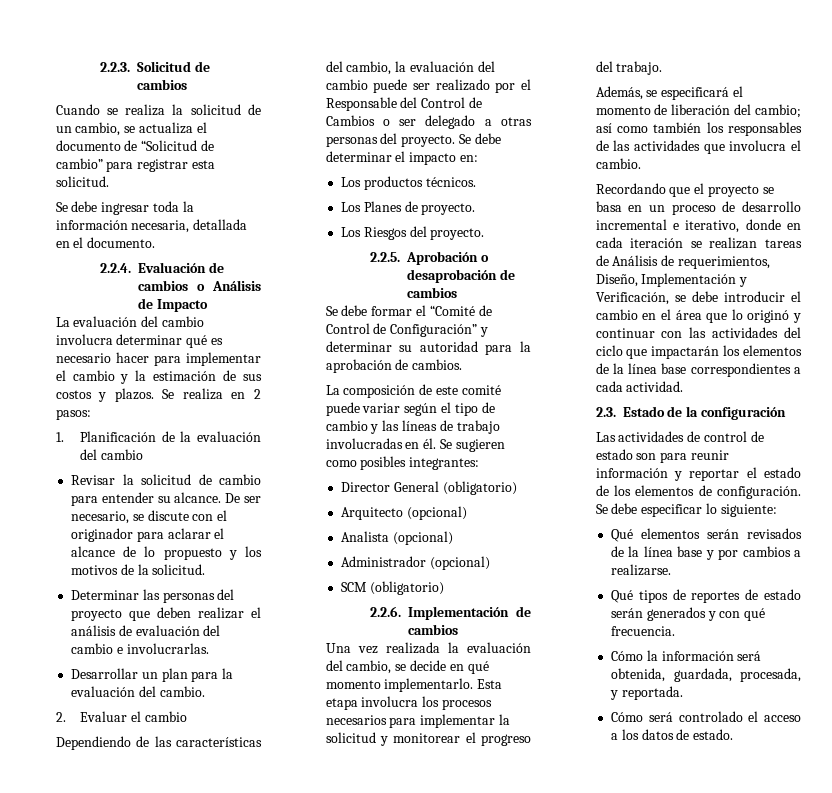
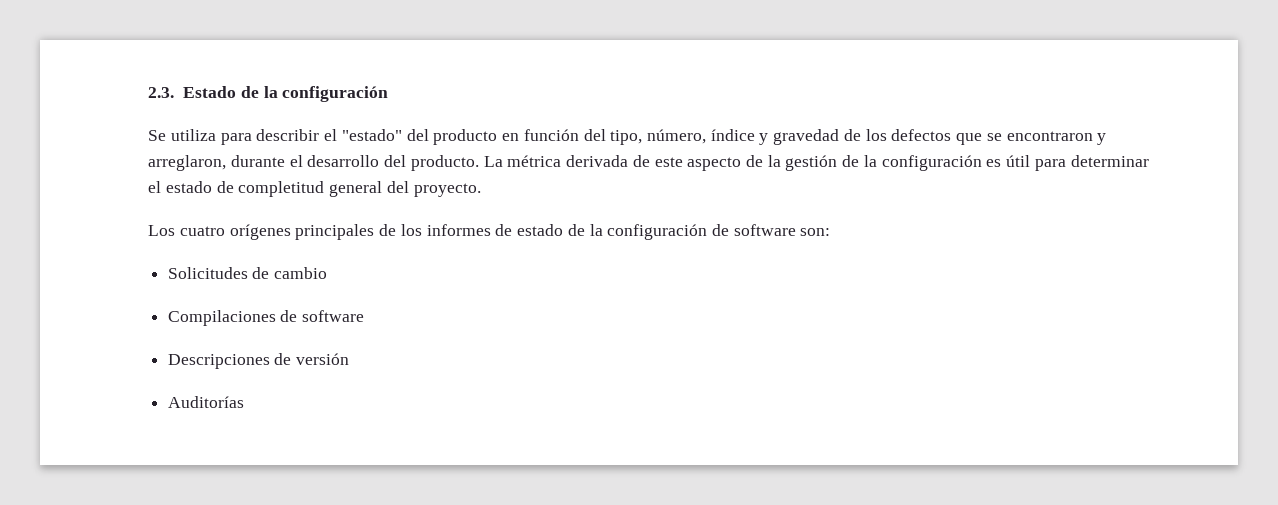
[100,61,210,72] [137,79,187,90] [55,104,262,116] [55,122,207,136] [55,140,214,151] [55,158,215,172] [55,176,109,187] [55,201,194,215] [55,219,248,233] [55,237,156,248] [100,262,224,273] [138,280,261,291] [138,298,208,312] [55,316,204,327] [55,334,223,348] [55,352,261,366] [55,370,262,384] [55,388,261,402] [55,409,91,420] [55,431,261,442] [80,449,144,460] [71,474,261,485] [71,492,261,506] [71,510,228,524] [71,528,225,542] [71,546,262,560] [71,564,206,575] [71,589,235,603] [71,607,261,621] [71,625,221,636] [71,643,209,654] [71,668,234,682] [71,686,205,697] [55,711,187,722] [55,736,262,750] [325,61,495,75] [325,79,531,93] [325,97,482,111] [325,115,532,129] [325,133,501,147] [325,151,478,165] [341,176,476,190] [341,201,476,215] [341,226,485,240] [370,251,489,265] [407,269,515,283] [407,287,457,298] [325,305,492,316] [325,323,488,337] [325,341,531,355] [325,359,463,373] [325,384,501,398] [325,402,495,416] [325,420,500,434] [325,438,505,452] [325,456,480,470] [341,481,517,495] [341,506,467,520] [341,531,453,545] [341,556,490,570] [341,581,444,595] [370,606,531,620] [408,624,458,635] [325,642,531,654] [325,660,489,674] [325,678,503,692] [325,696,492,710] [325,714,510,728] [325,732,531,746] [595,61,663,75] [595,86,743,100] [595,104,801,118] [595,122,802,136] [595,140,801,154] [595,158,641,169] [595,183,774,197] [595,201,801,215] [595,219,801,233] [595,237,802,249] [595,255,770,269] [595,273,748,287] [595,291,801,305] [595,309,801,323] [595,327,801,338] [595,345,802,359] [595,363,801,377] [595,381,684,392] 2.2.3. Solicitud de cambios // Cuando se realiza la solicitud de un cambio, se actualiza el documento de “Solicitud de cambio” para registrar esta solicitud. // Se debe ingresar toda la información necesaria, detallada en el documento. // 2.2.4. Evaluación de cambios o Análisis de Impacto // La evaluación del cambio involucra determinar qué es necesario hacer para implementar el cambio y la estimación de sus costos y plazos. Se realiza en 2 pasos: // 1. Planificación de la evaluación del cambio // Revisar la solicitud de cambio para entender su alcance. De ser necesario, se discute con el originador para aclarar el alcance de lo propuesto y los motivos de la solicitud. // Determinar las personas del proyecto que deben realizar el análisis de evaluación del cambio e involucrarlas. // Desarrollar un plan para la evaluación del cambio. // 2. Evaluar el cambio // Dependiendo de las características del cambio, la evaluación del cambio puede ser realizado por el Responsable del Control de Cambios o ser delegado a otras personas del proyecto. Se debe determinar el impacto en: // Los productos técnicos. // Los Planes de proyecto. // Los Riesgos del proyecto. // 2.2.5. Aprobación o desaprobación de cambios // Se debe formar el “Comité de Control de Configuración” y determinar su autoridad para la aprobación de cambios. // La composición de este comité puede variar según el tipo de cambio y las líneas de trabajo involucradas en él. Se sugieren como posibles integrantes: // Director General (obligatorio) // Arquitecto (opcional) // Analista (opcional) // Administrador (opcional) // SCM (obligatorio) // 2.2.6. Implementación de cambios // Una vez realizada la evaluación del cambio, se decide en qué momento implementarlo. Esta etapa involucra los procesos necesarios para implementar la solicitud y monitorear el progreso del trabajo. // Además, se especificará el momento de liberación del cambio; así como también los responsables de las actividades que involucra el cambio. // Recordando que el proyecto se basa en un proceso de desarrollo incremental e iterativo, donde en cada iteración se realizan tareas de Análisis de requerimientos, Diseño, Implementación y Verificación, se debe introducir el cambio en el área que lo originó y continuar con las actividades del ciclo que impactarán los elementos de la línea base correspondientes a cada actividad. // -> (148, 92) none
[595,431,764,442] [595,449,729,463] [595,467,801,481] [595,485,801,499] [595,503,777,517] [611,528,802,542] [611,546,801,560] [611,564,672,576] [611,589,801,603] [611,607,766,621] [611,626,676,636] [611,650,762,661] [611,668,801,682] [610,686,683,700] [611,711,801,722] [611,729,734,740] Las actividades de control de estado son para reunir información y reportar el estado de los elementos de configuración. Se debe especificar lo siguiente: // Qué elementos serán revisados de la línea base y por cambios a realizarse. // Qué tipos de reportes de estado serán generados y con qué frecuencia. // Cómo la información será obtenida, guardada, procesada, y reportada. // Cómo será controlado el acceso a los datos de estado. -> [148,129,1107,145] [148,155,1149,171] [148,181,481,197] [148,224,831,240] [167,267,327,279] [167,310,364,326] [167,353,349,369] [167,396,244,408] Se utiliza para describir el "estado" del producto en función del tipo, número, índice y gravedad de los defectos que se encontraron y arreglaron, durante el desarrollo del producto. La métrica derivada de este aspecto de la gestión de la configuración es útil para determinar el estado de completitud general del proyecto. // Los cuatro orígenes principales de los informes de estado de la configuración de software son: // Solicitudes de cambio // Compilaciones de software // Descripciones de versión // Auditorías

